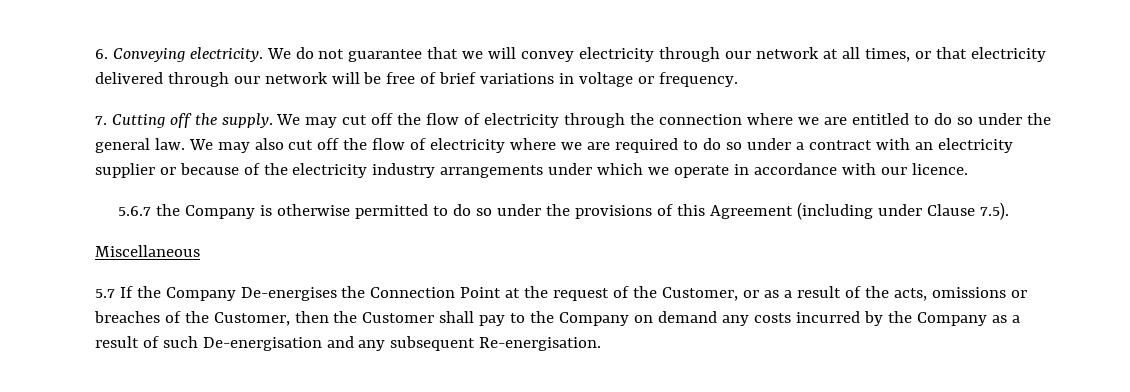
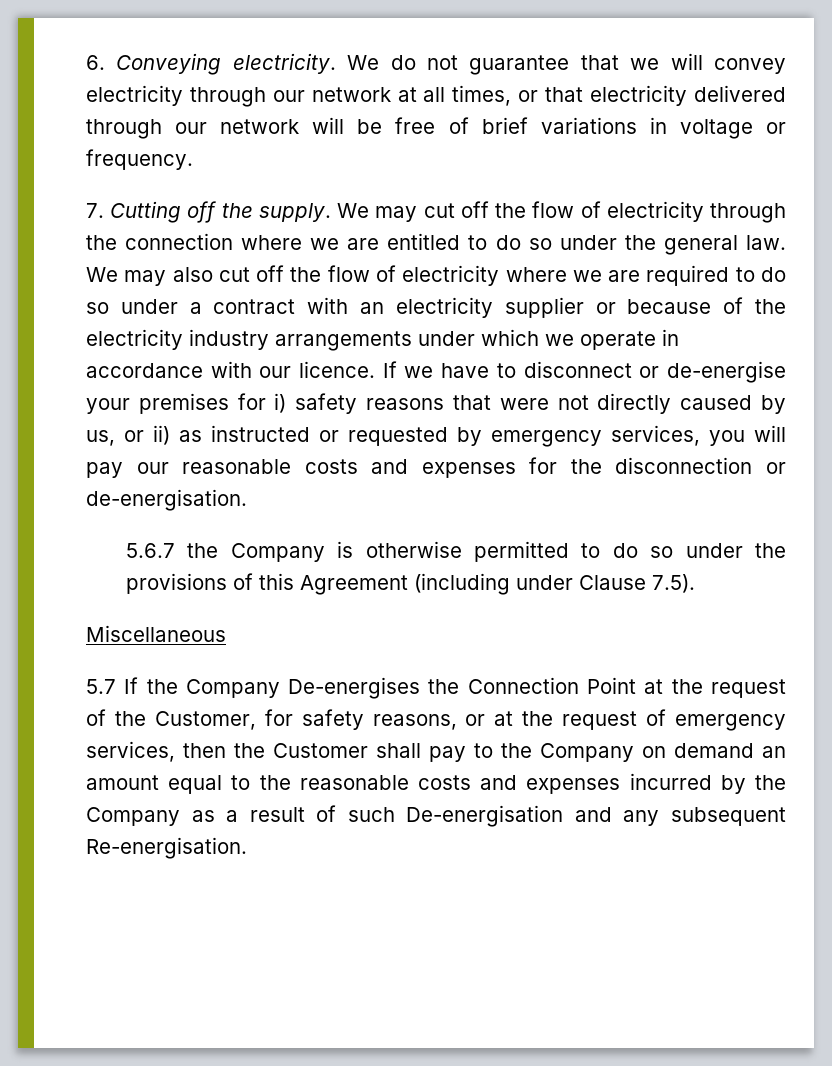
(969, 169) none -> [382,361,786,383] [85,393,786,414] [85,425,787,447] [85,457,787,478] [85,489,247,511] If we have to disconnect or de-energise your premises for i) safety reasons that were not directly caused by us, or ii) as instructed or requested by emergency services, you will pay our reasonable costs and expenses for the disconnection or de-energisation.
[743,286,1028,301] [93,311,290,326] or as a result of the acts, omissions or breaches of the Customer, -> [264,709,786,731] [85,741,175,762] for safety reasons, or at the request of emergency services,
[722,313,792,326] any costs -> [762,746,787,758] [85,775,621,794] an amount equal to the reasonable costs and expenses

